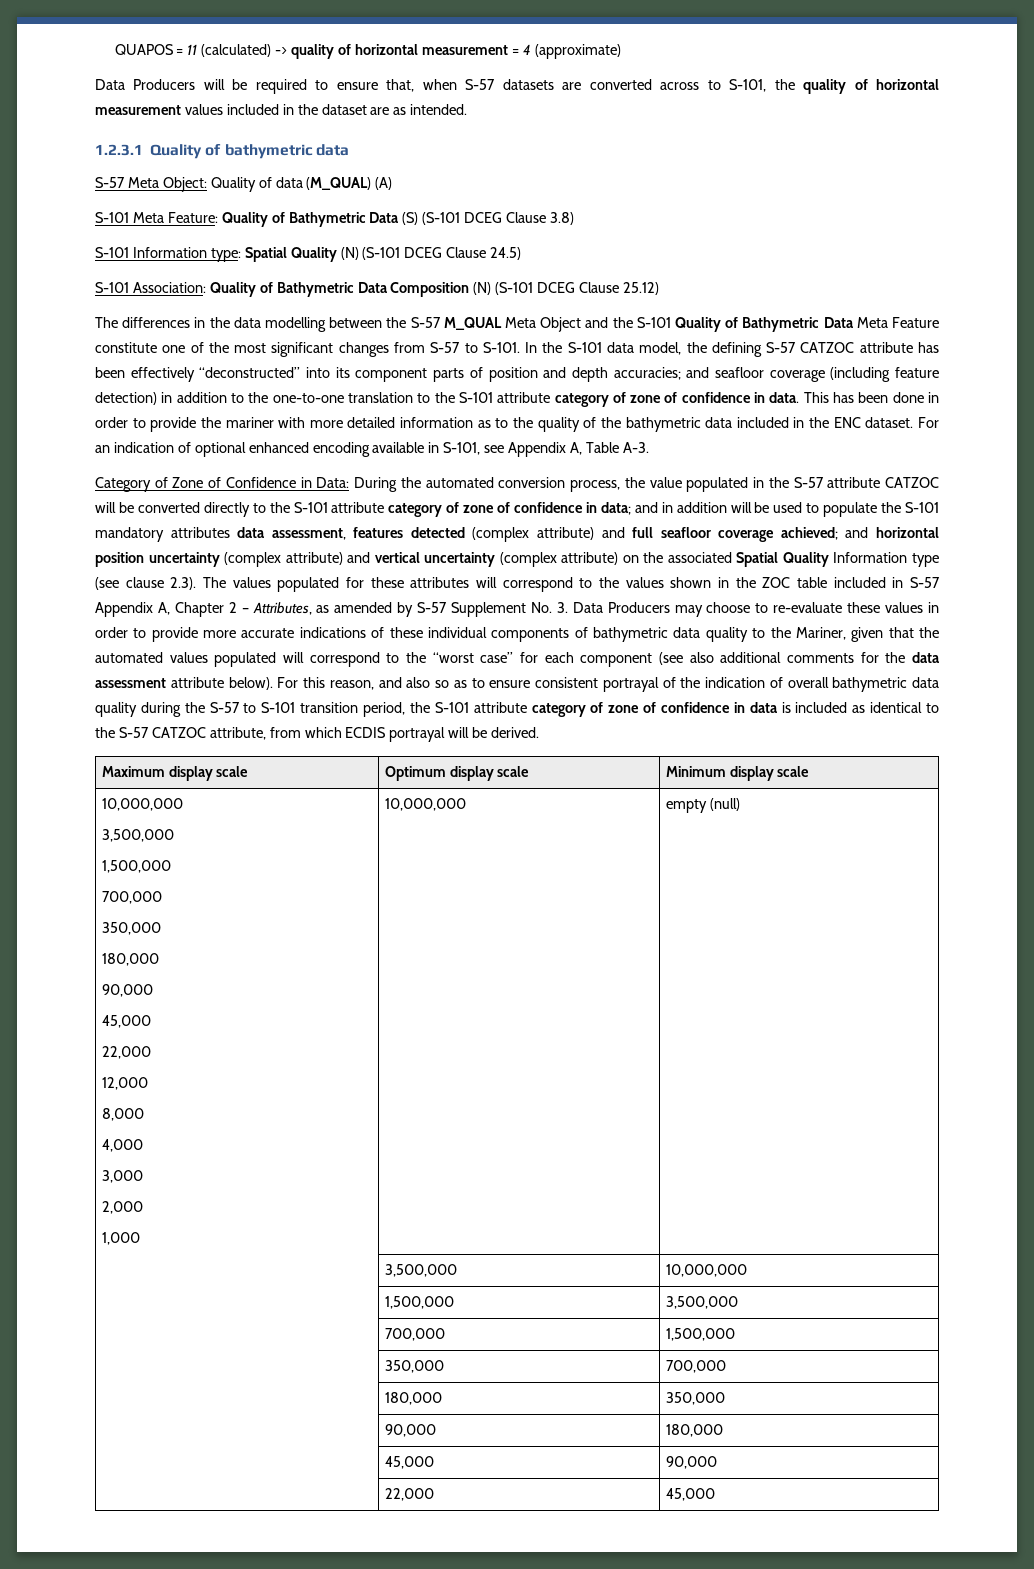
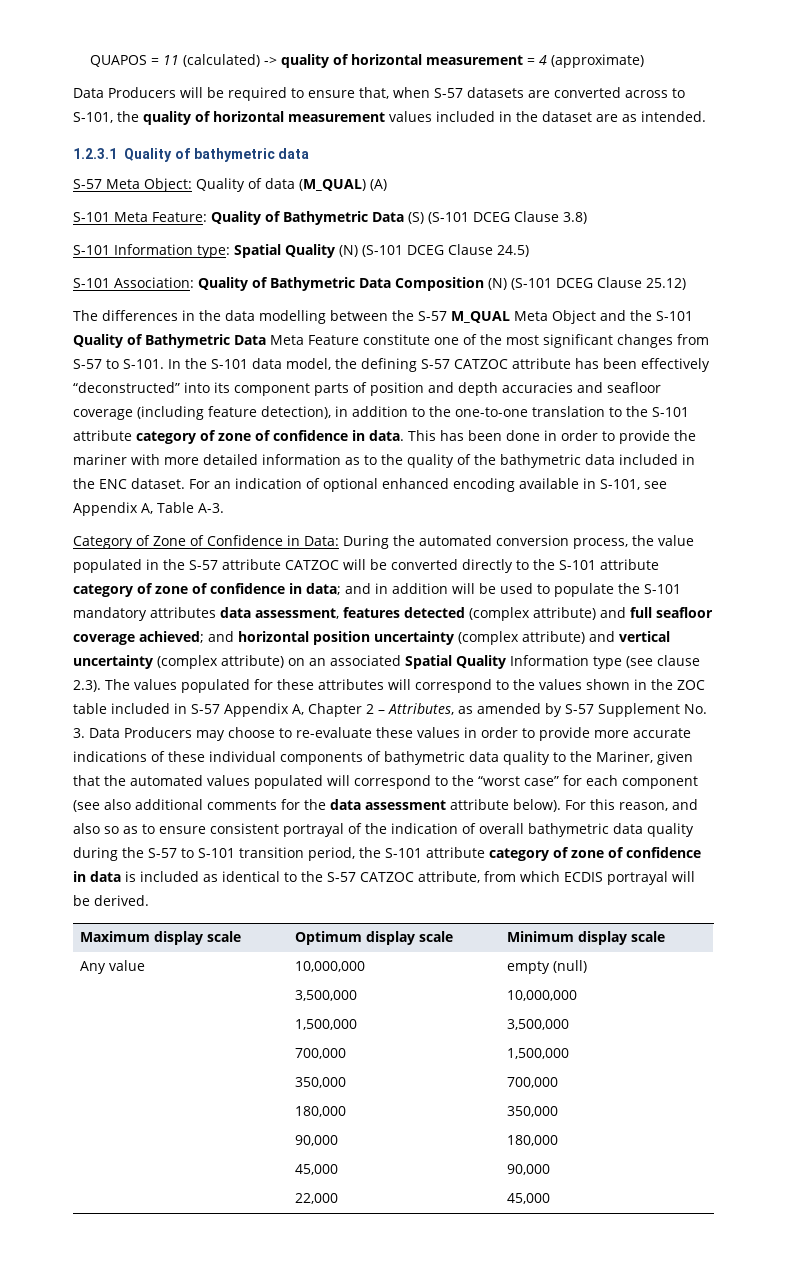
[613,367,681,380] accuracies; -> [502,382,573,393] accuracies
[95,392,157,405] detection) -> [261,406,331,419] detection),
[643,552,664,563] the -> [309,658,326,666] an
[101,798,183,811] [101,829,174,842] [101,860,171,873] [101,891,162,904] [101,922,161,935] [101,953,159,966] [101,984,153,997] [101,1015,151,1028] [101,1046,151,1059] [101,1077,148,1090] [101,1108,144,1121] [101,1139,143,1152] [101,1170,143,1183] [101,1201,143,1214] [101,1232,140,1245] 10,000,000 // 3,500,000 // 1,500,000 // 700,000 // 350,000 // 180,000 // 90,000 // 45,000 // 22,000 // 12,000 // 8,000 // 4,000 // 3,000 // 2,000 // 1,000 -> [79,960,145,974] Any value

